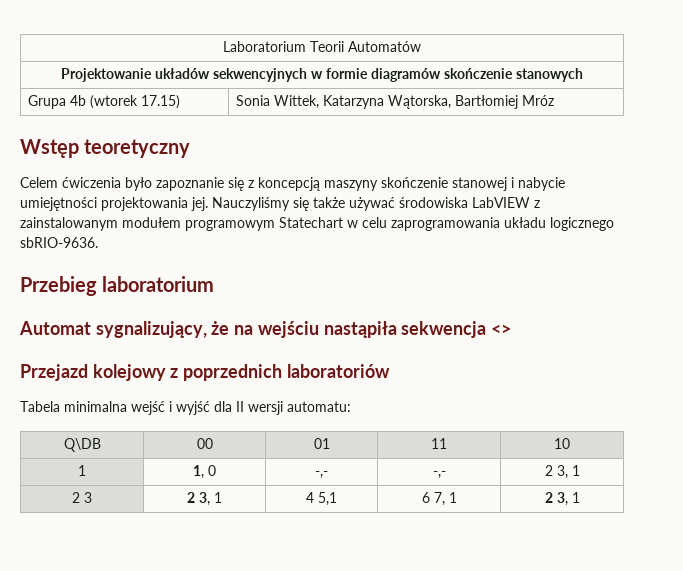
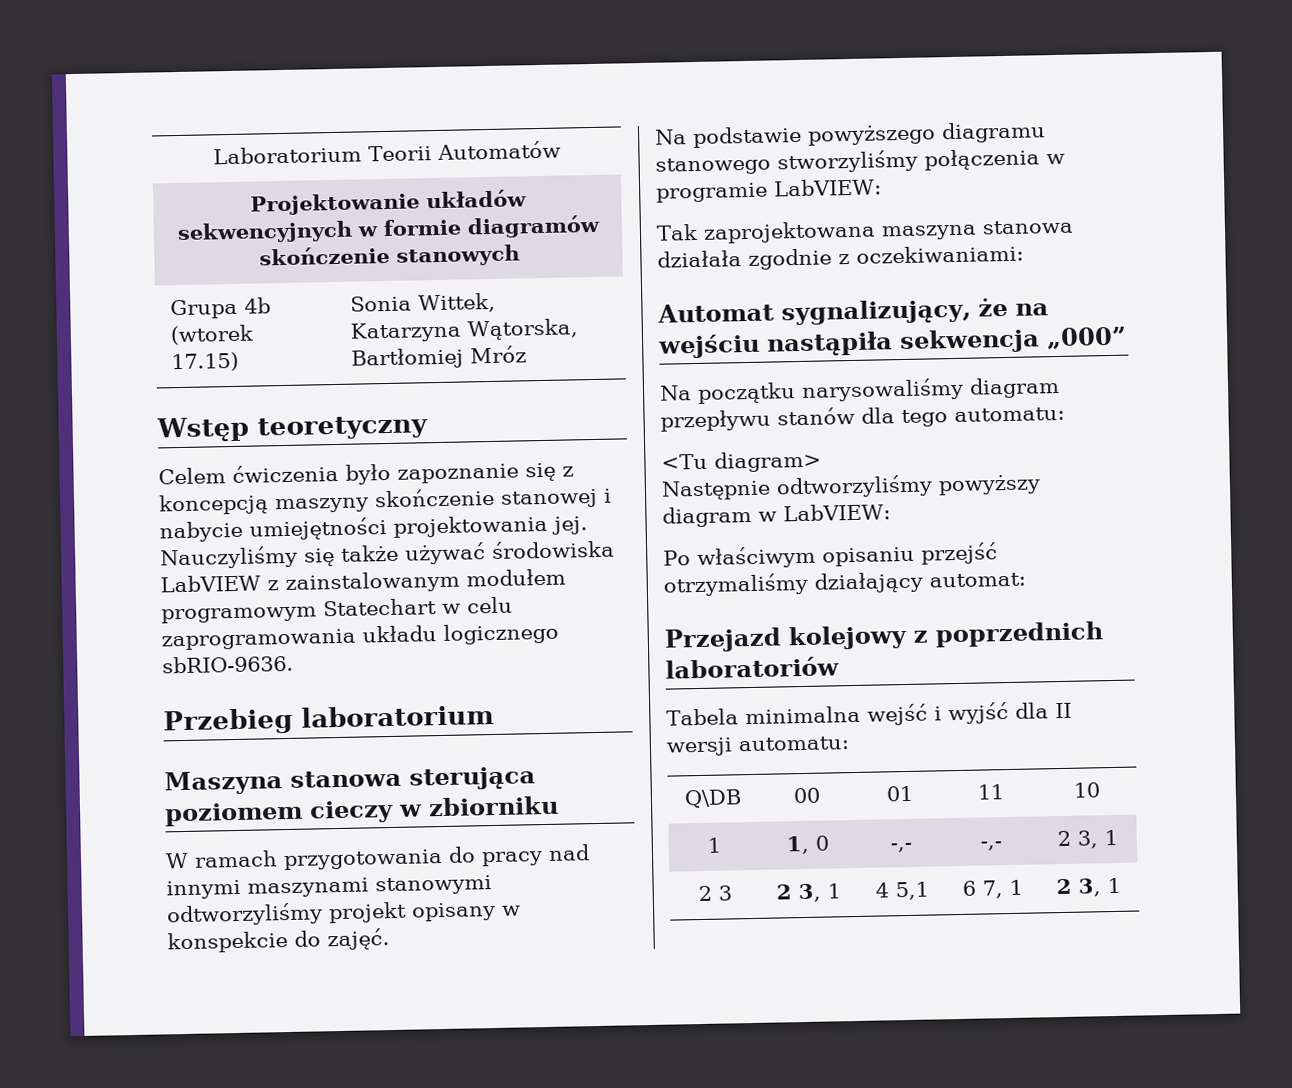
(215, 284) none -> [164,766,536,796] [164,795,559,827] [165,844,590,871] [166,875,492,900] [166,901,521,927] [167,928,390,954] [654,121,1046,149] [655,148,1065,176] [656,178,882,203] [656,219,1074,244] [657,244,1024,270] // Maszyna stanowa sterująca poziomem cieczy w zbiorniku // W ramach przygotowania do pracy nad innymi maszynami stanowymi odtworzyliśmy projekt opisany w konspekcie do zajęć. // Na podstawie powyższego diagramu stanowego stworzyliśmy połączenia w programie LabVIEW: // Tak zaprojektowana maszyna stanowa działała zgodnie z oczekiwaniami:
[491,324,512,335] <> -> [1046,326,1127,350] [659,376,1060,404] [660,406,1065,432] [661,450,822,473] [661,474,1041,501] [662,503,891,528] [663,542,998,570] [663,571,1026,597] „000” // Na początku narysowaliśmy diagram przepływu stanów dla tego automatu: // <Tu diagram> // Następnie odtworzyliśmy powyższy diagram w LabVIEW: // Po właściwym opisaniu przejść otrzymaliśmy działający automat:

